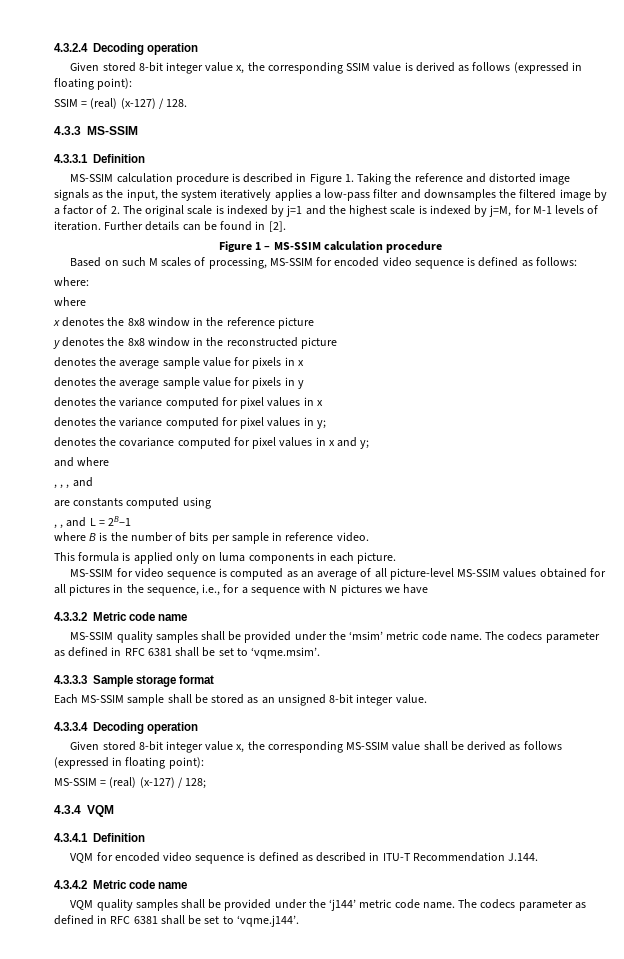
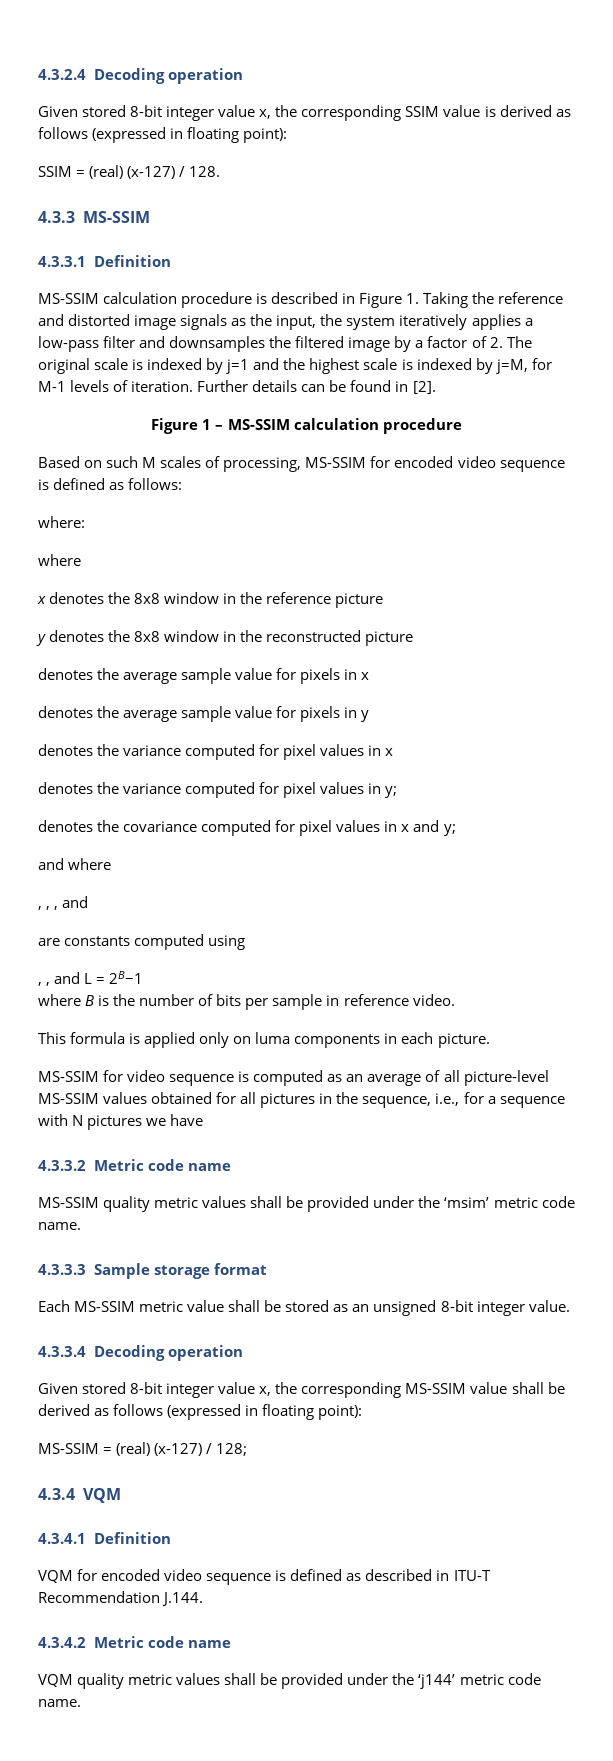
[155,631,198,643] samples -> [154,1196,247,1208] metric values
[485,631,600,643] [54,647,321,659] The codecs parameter as defined in RFC 6381 shall be set to ‘vqme.msim’. -> (81, 1226) none
[127,694,165,706] sample -> [139,1300,225,1312] metric value
[135,899,178,911] samples -> [128,1673,221,1685] metric values
[458,899,586,911] [54,915,299,927] The codecs parameter as defined in RFC 6381 shall be set to ‘vqme.j144’. -> (81, 1703) none

